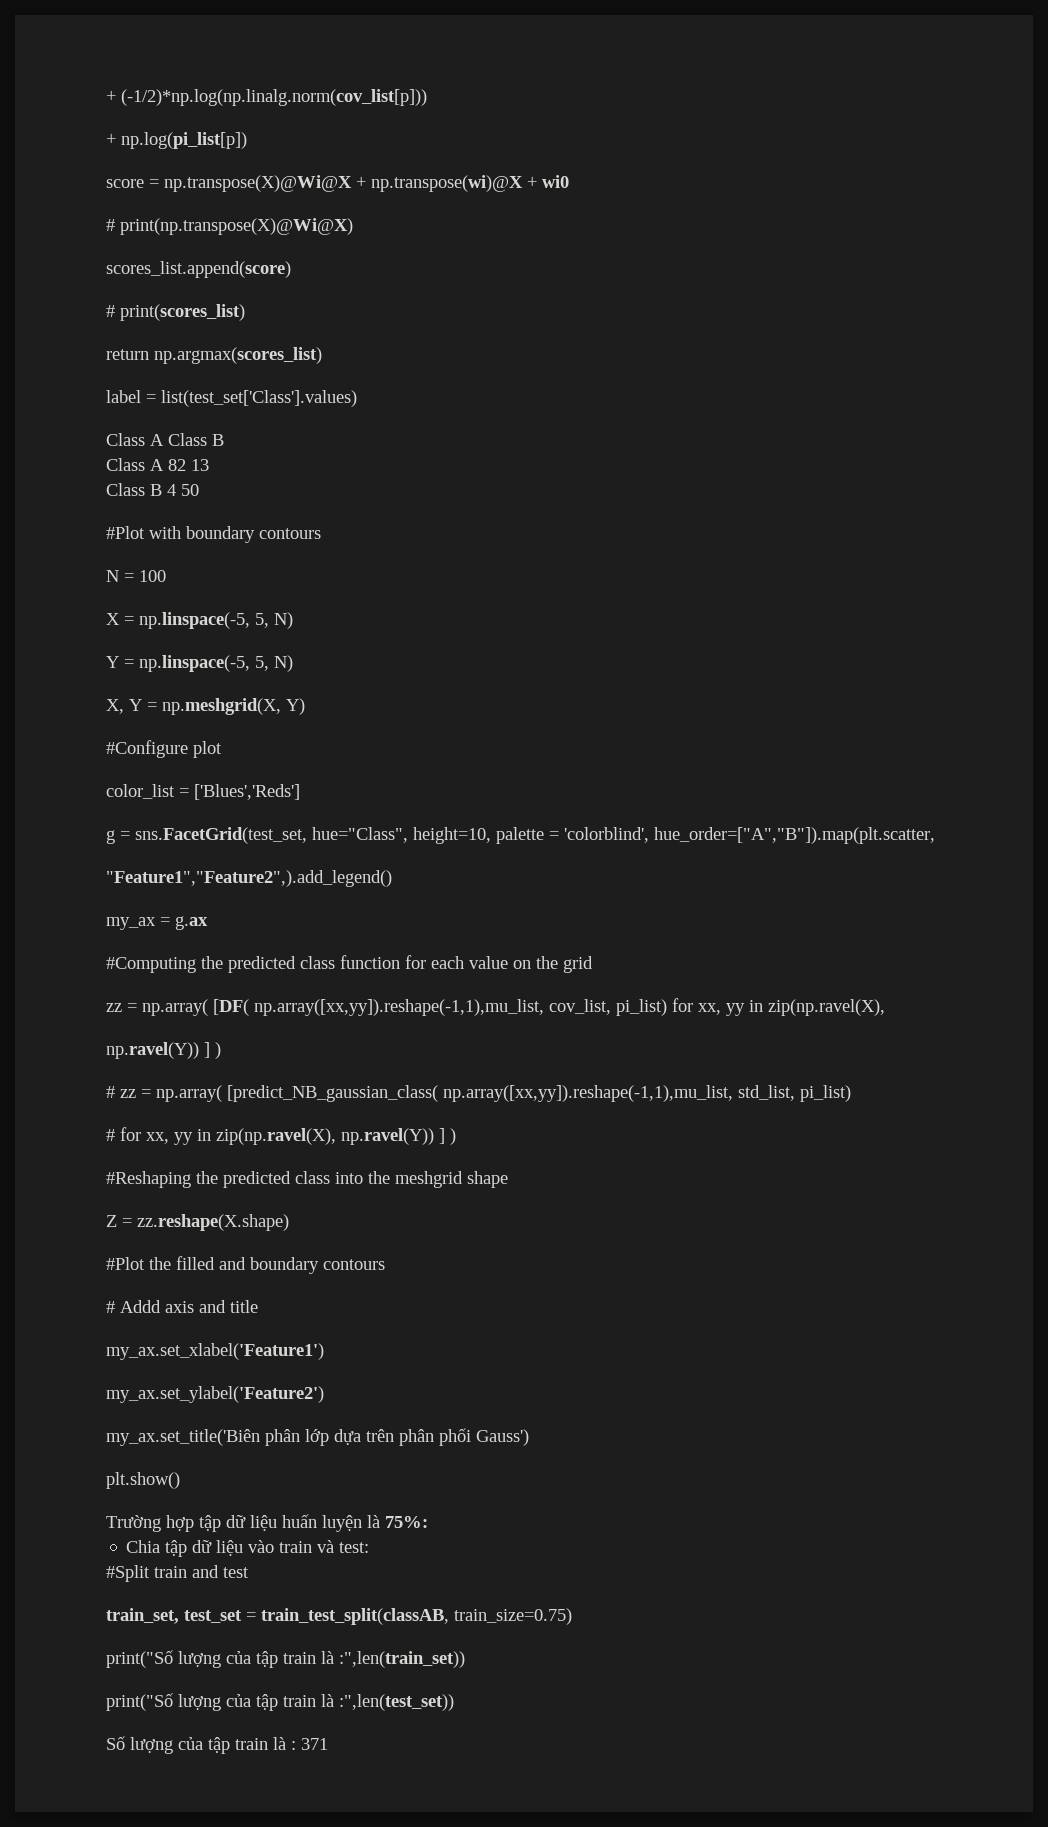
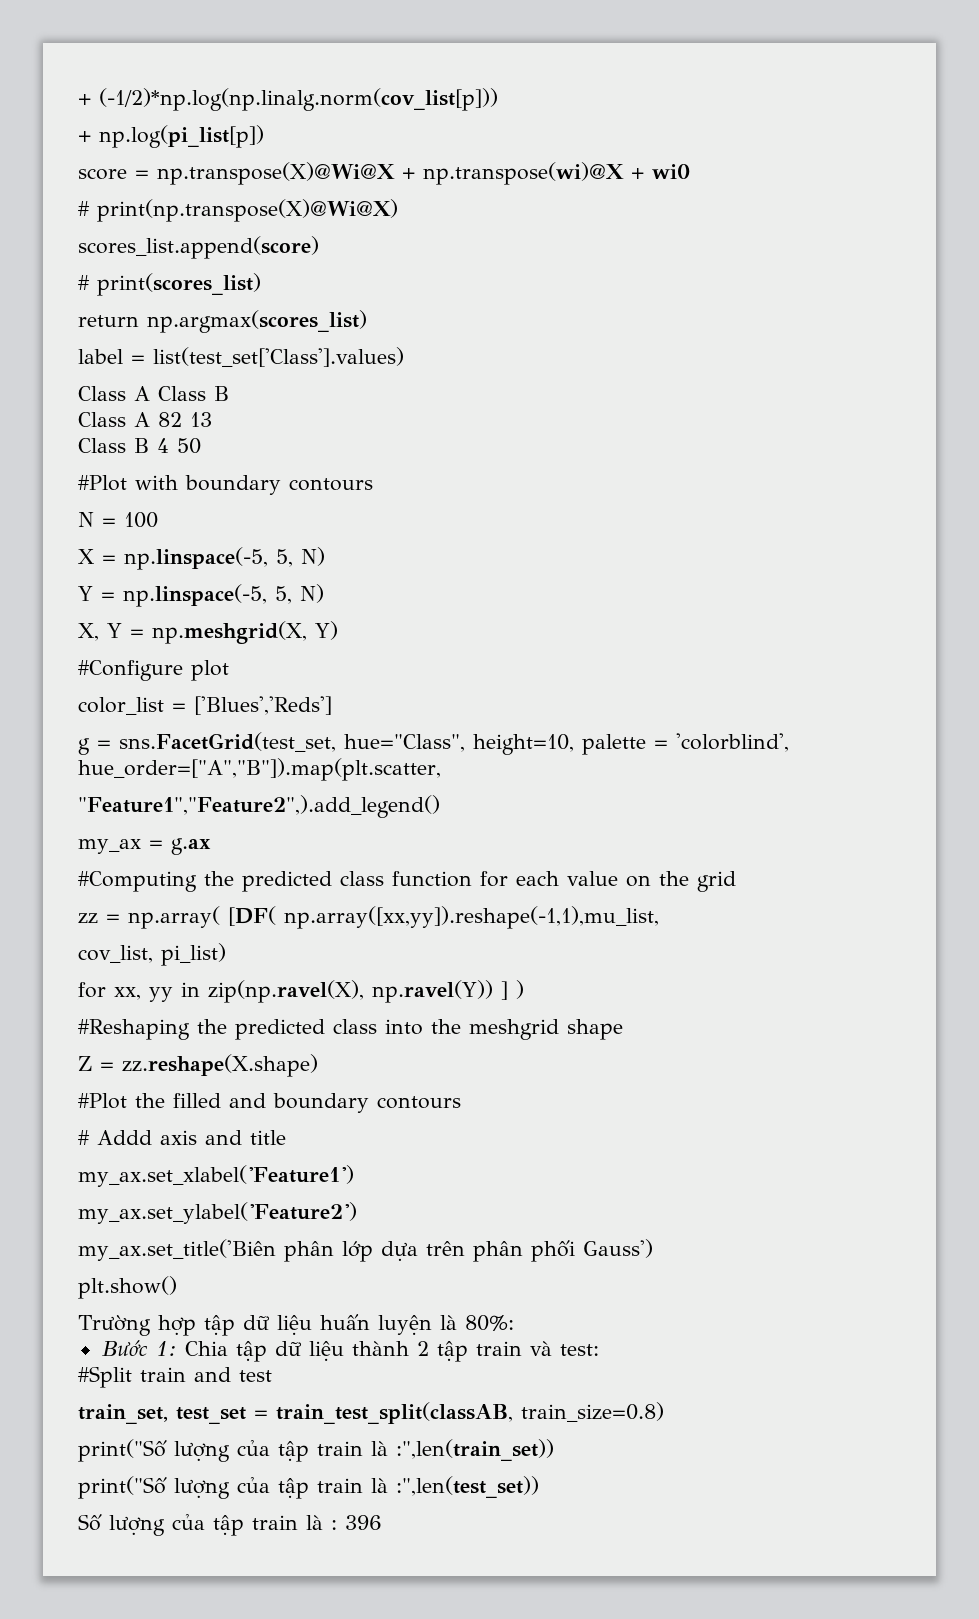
(544, 1007) none -> (659, 917) //
[672,998,885,1016] [106,1042,221,1059] [106,1085,851,1102] [106,1129,115,1141] for xx, yy in zip(np.ravel(X), // np.ravel(Y)) ] ) // # zz = np.array( [predict_NB_gaussian_class( np.array([xx,yy]).reshape(-1,1),mu_list, std_list, pi_list) // # -> (226, 954) //
[385,1516,428,1528] 75%: // -> [464,1315,514,1331] [101,1340,177,1356] 80%: // Bước 1:
[248,1540,275,1553] vào -> [351,1341,468,1362] thành 2 tập
[454,1608,572,1625] train_size=0.75) -> [521,1402,664,1422] train_size=0.8)
[301,1738,328,1750] 371 -> [345,1515,382,1530] 396

